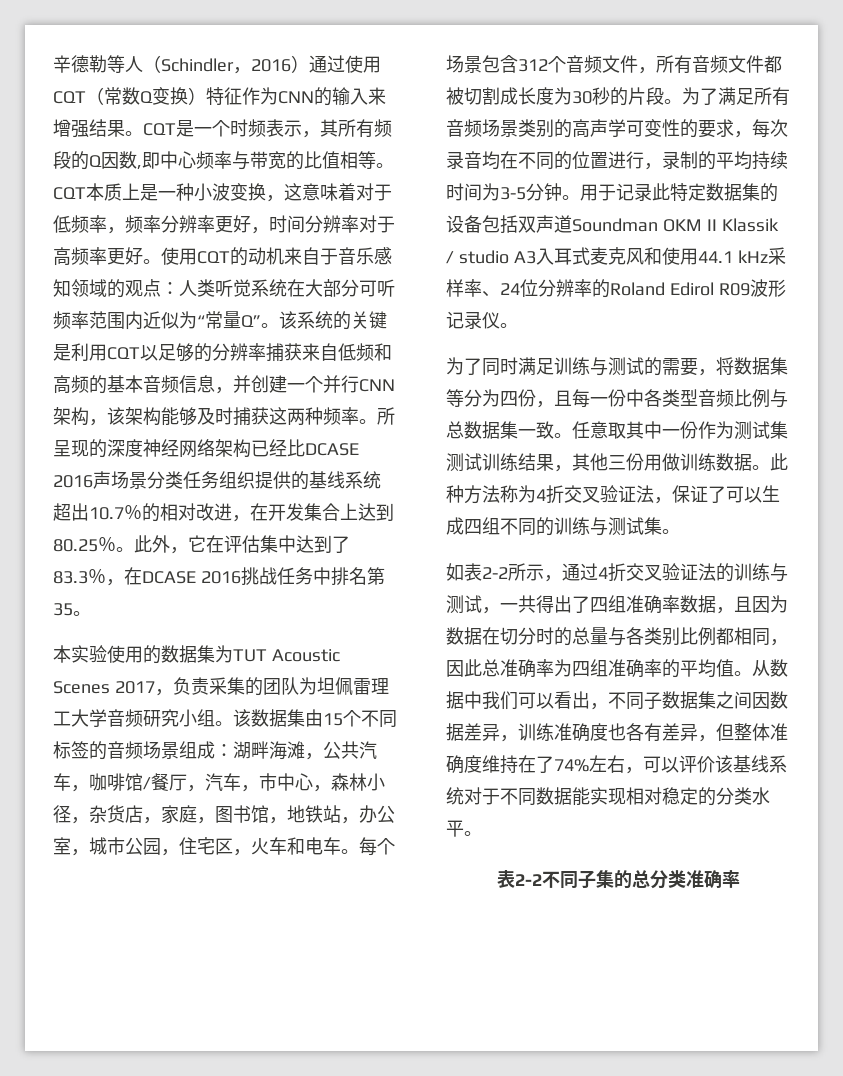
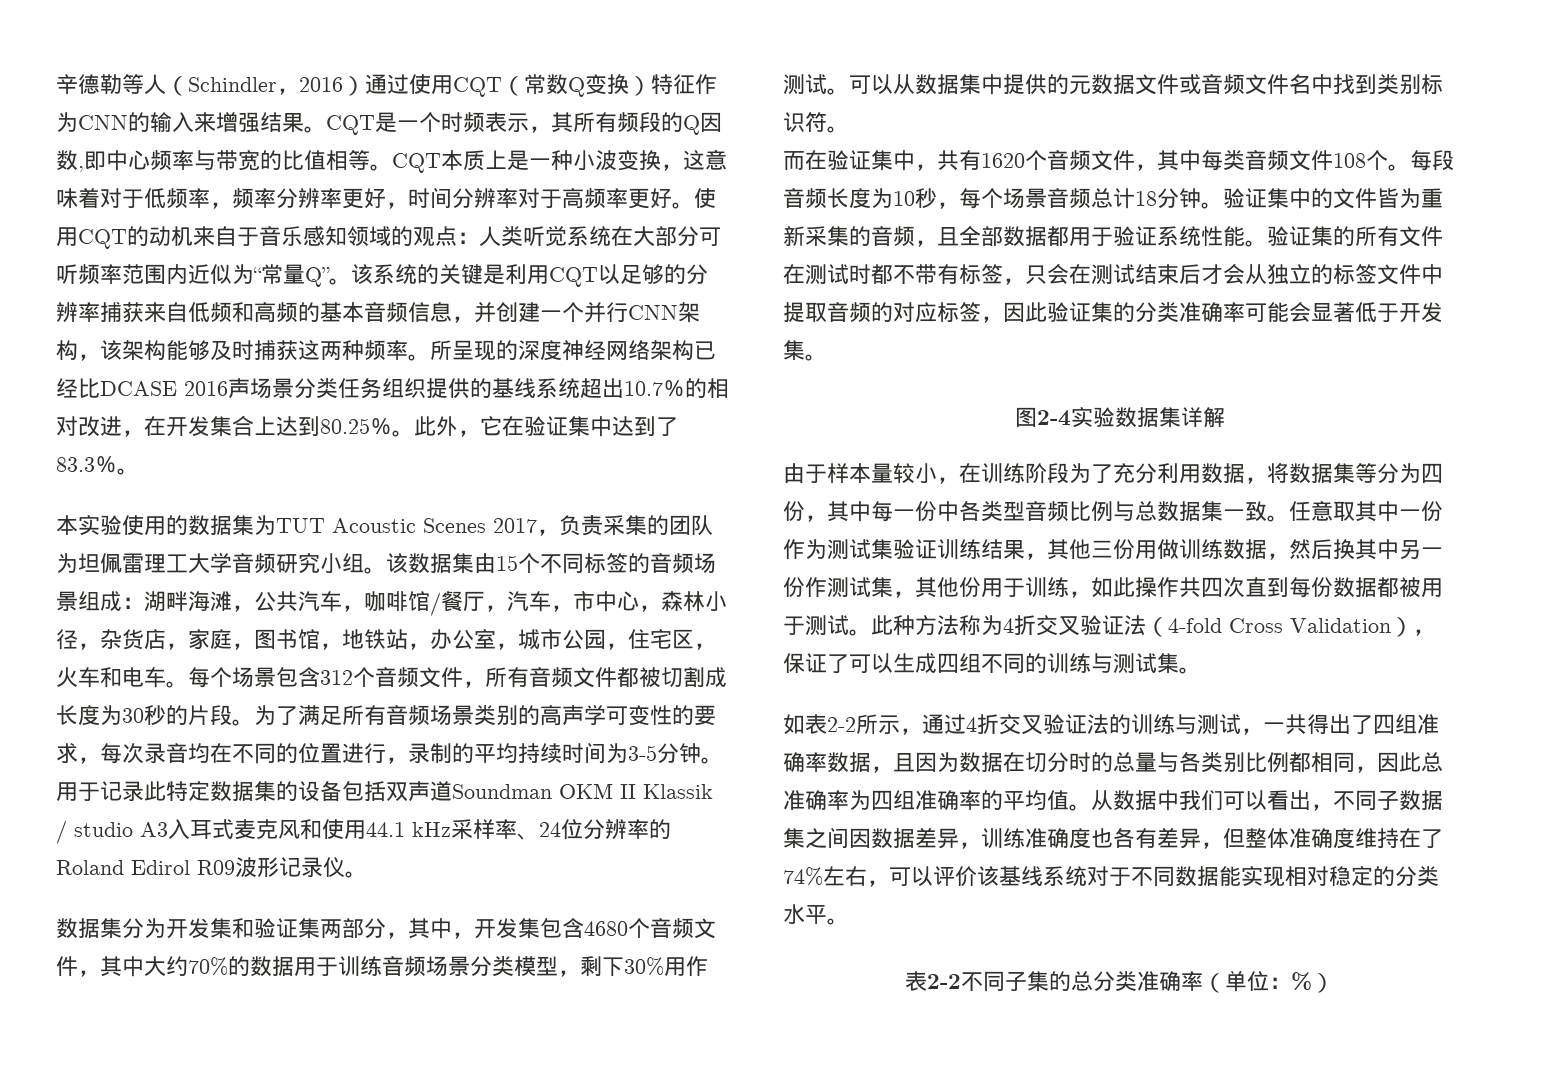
[224,535,260,553] 评估 -> [524,416,568,436] 验证
[106,567,385,586] [53,603,73,616] ，在DCASE 2016挑战任务中排名第35 -> (117, 464) none
[446,357,698,376] 为了同时满足训练与测试的需要 -> [56,918,716,939] [56,956,708,977] [783,74,1443,95] [783,112,849,133] [783,150,1454,171] [783,188,1443,209] [783,226,1443,247] [783,264,1443,285] [783,302,1443,323] [783,340,827,361] [1014,407,1225,428] [783,463,1245,484] 数据集分为开发集和验证集两部分，其中，开发集包含4680个音频文件，其中大约70%的数据用于训练音频场景分类模型，剩下30%用作测试。可以从数据集中提供的元数据文件或音频文件名中找到类别标识符。 // 而在验证集中，共有1620个音频文件，其中每类音频文件108个。每段音频长度为10秒，每个场景音频总计18分钟。验证集中的文件皆为重新采集的音频，且全部数据都用于验证系统性能。验证集的所有文件在测试时都不带有标签，只会在测试结束后才会从独立的标签文件中提取音频的对应标签，因此验证集的分类准确率可能会显著低于开发集。 // 图2-4实验数据集详解 // 由于样本量较小，在训练阶段为了充分利用数据
[554,390,572,406] 且 -> [827,501,871,522] 其中
[446,453,482,472] 测试 -> [893,539,937,559] 验证
(752, 462) none -> [1267,539,1443,560] [783,577,1443,598] [783,615,849,636] ，然后换其中另一份作测试集，其他份用于训练，如此操作共四次直到每份数据都被用于测试
(654, 494) none -> [1146,617,1413,637] （4-fold Cross Validation）
(740, 879) none -> [1203,971,1334,993] （单位：%）

